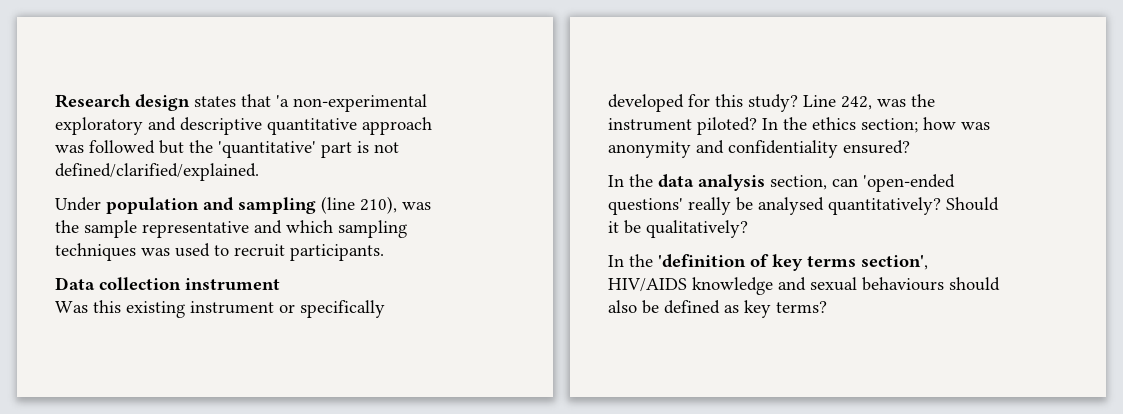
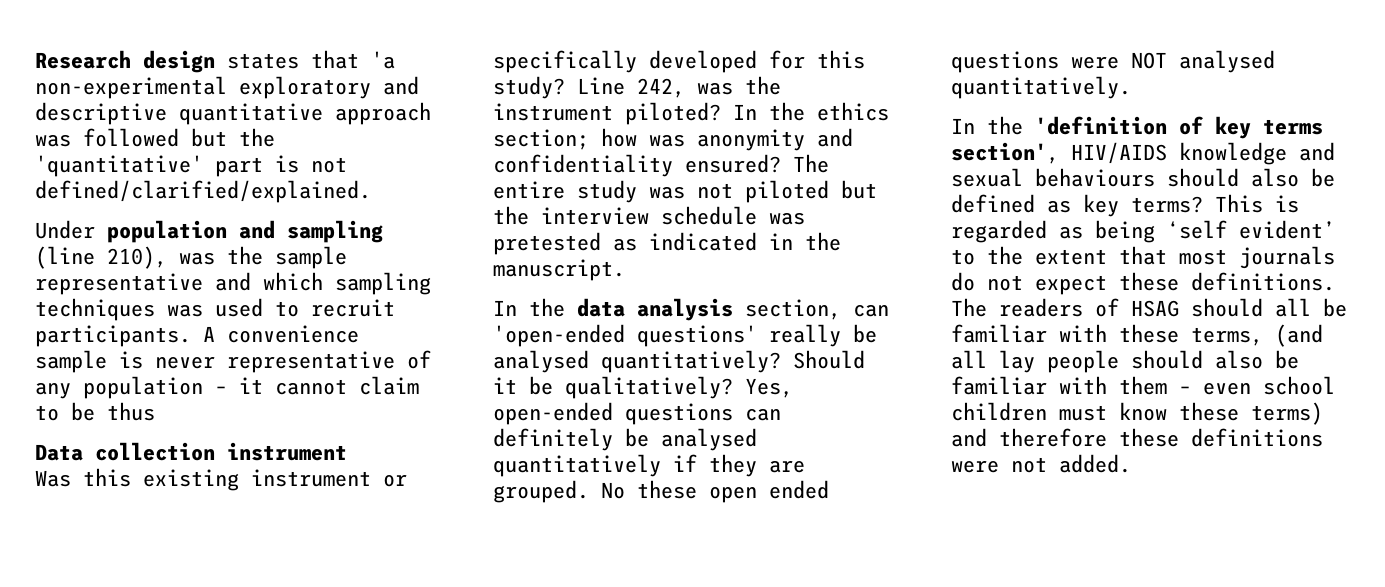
(384, 252) none -> [203,325,359,343] [35,350,431,373] [35,376,419,399] [35,402,155,421] A convenience sample is never representative of any population – it cannot claim to be thus
(910, 147) none -> [793,154,829,173] [493,180,877,203] [493,206,805,225] [493,232,841,255] [493,259,625,281] The entire study was not piloted but the interview schedule was pretested as indicated in the manuscript.
(748, 229) none -> [745,378,793,398] [493,402,781,425] [493,428,757,451] [493,454,805,477] [493,480,829,503] [951,50,1275,73] [951,76,1131,99] Yes, open-ended questions can definitely be analysed quantitatively if they are grouped. No these open ended questions were NOT analysed quantitatively.
(827, 307) none -> [1215,194,1299,213] [951,220,1335,243] [951,246,1335,269] [951,272,1335,295] [951,298,1347,317] [951,324,1323,347] [951,350,1299,373] [951,376,1335,395] [951,402,1323,425] [951,428,1323,447] [951,454,1131,473] This is regarded as being ‘self evident’ to the extent that most journals do not expect these definitions. The readers of HSAG should all be familiar with these terms, (and all lay people should also be familiar with them – even school children must know these terms) and therefore these definitions were not added.

